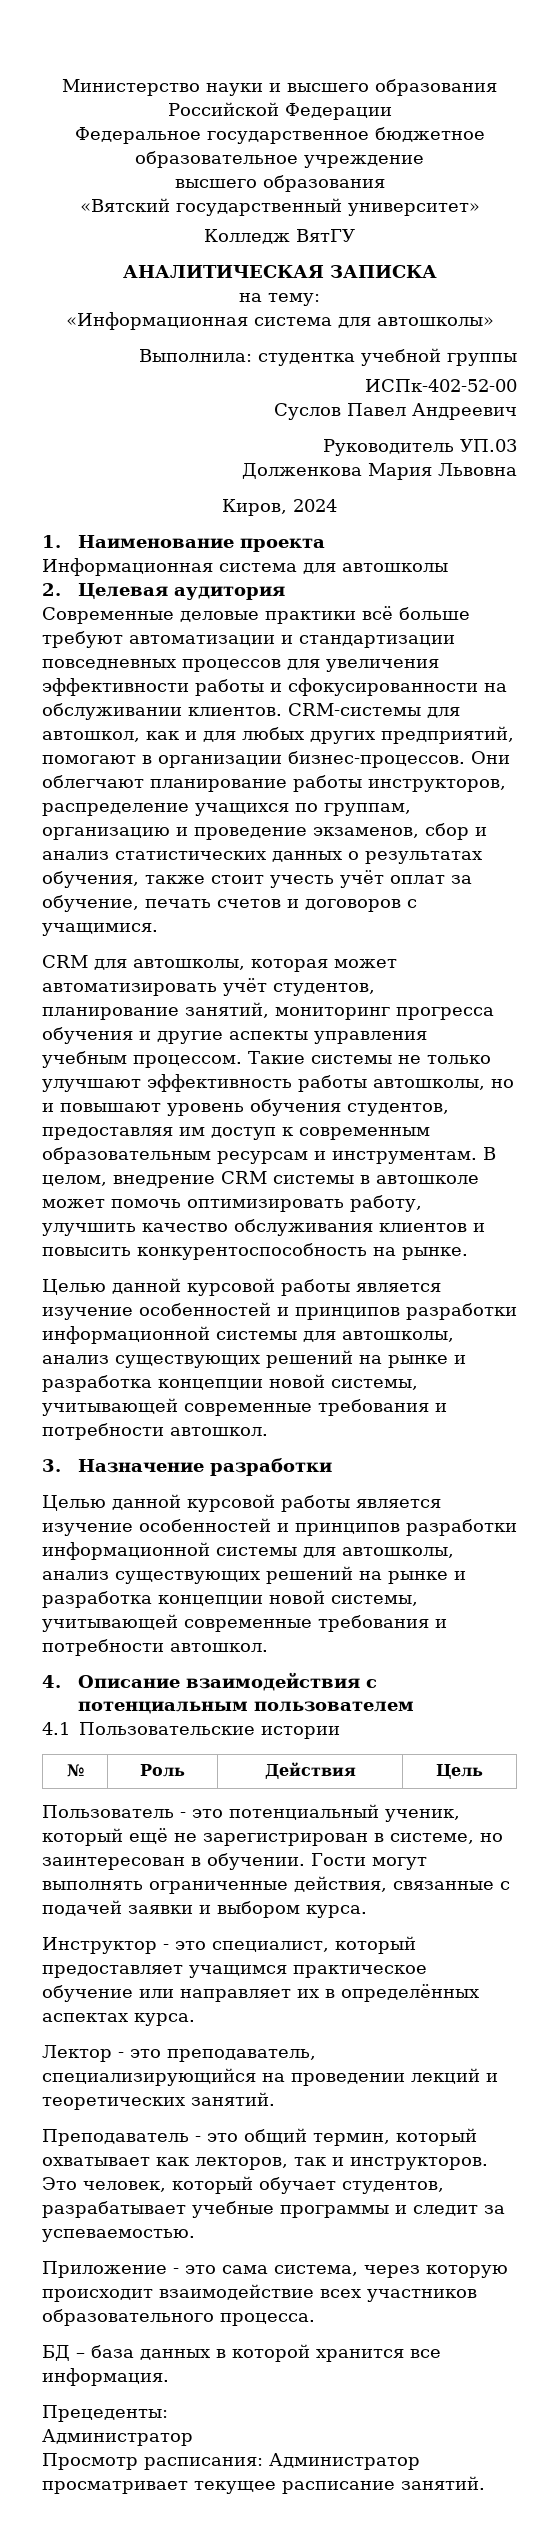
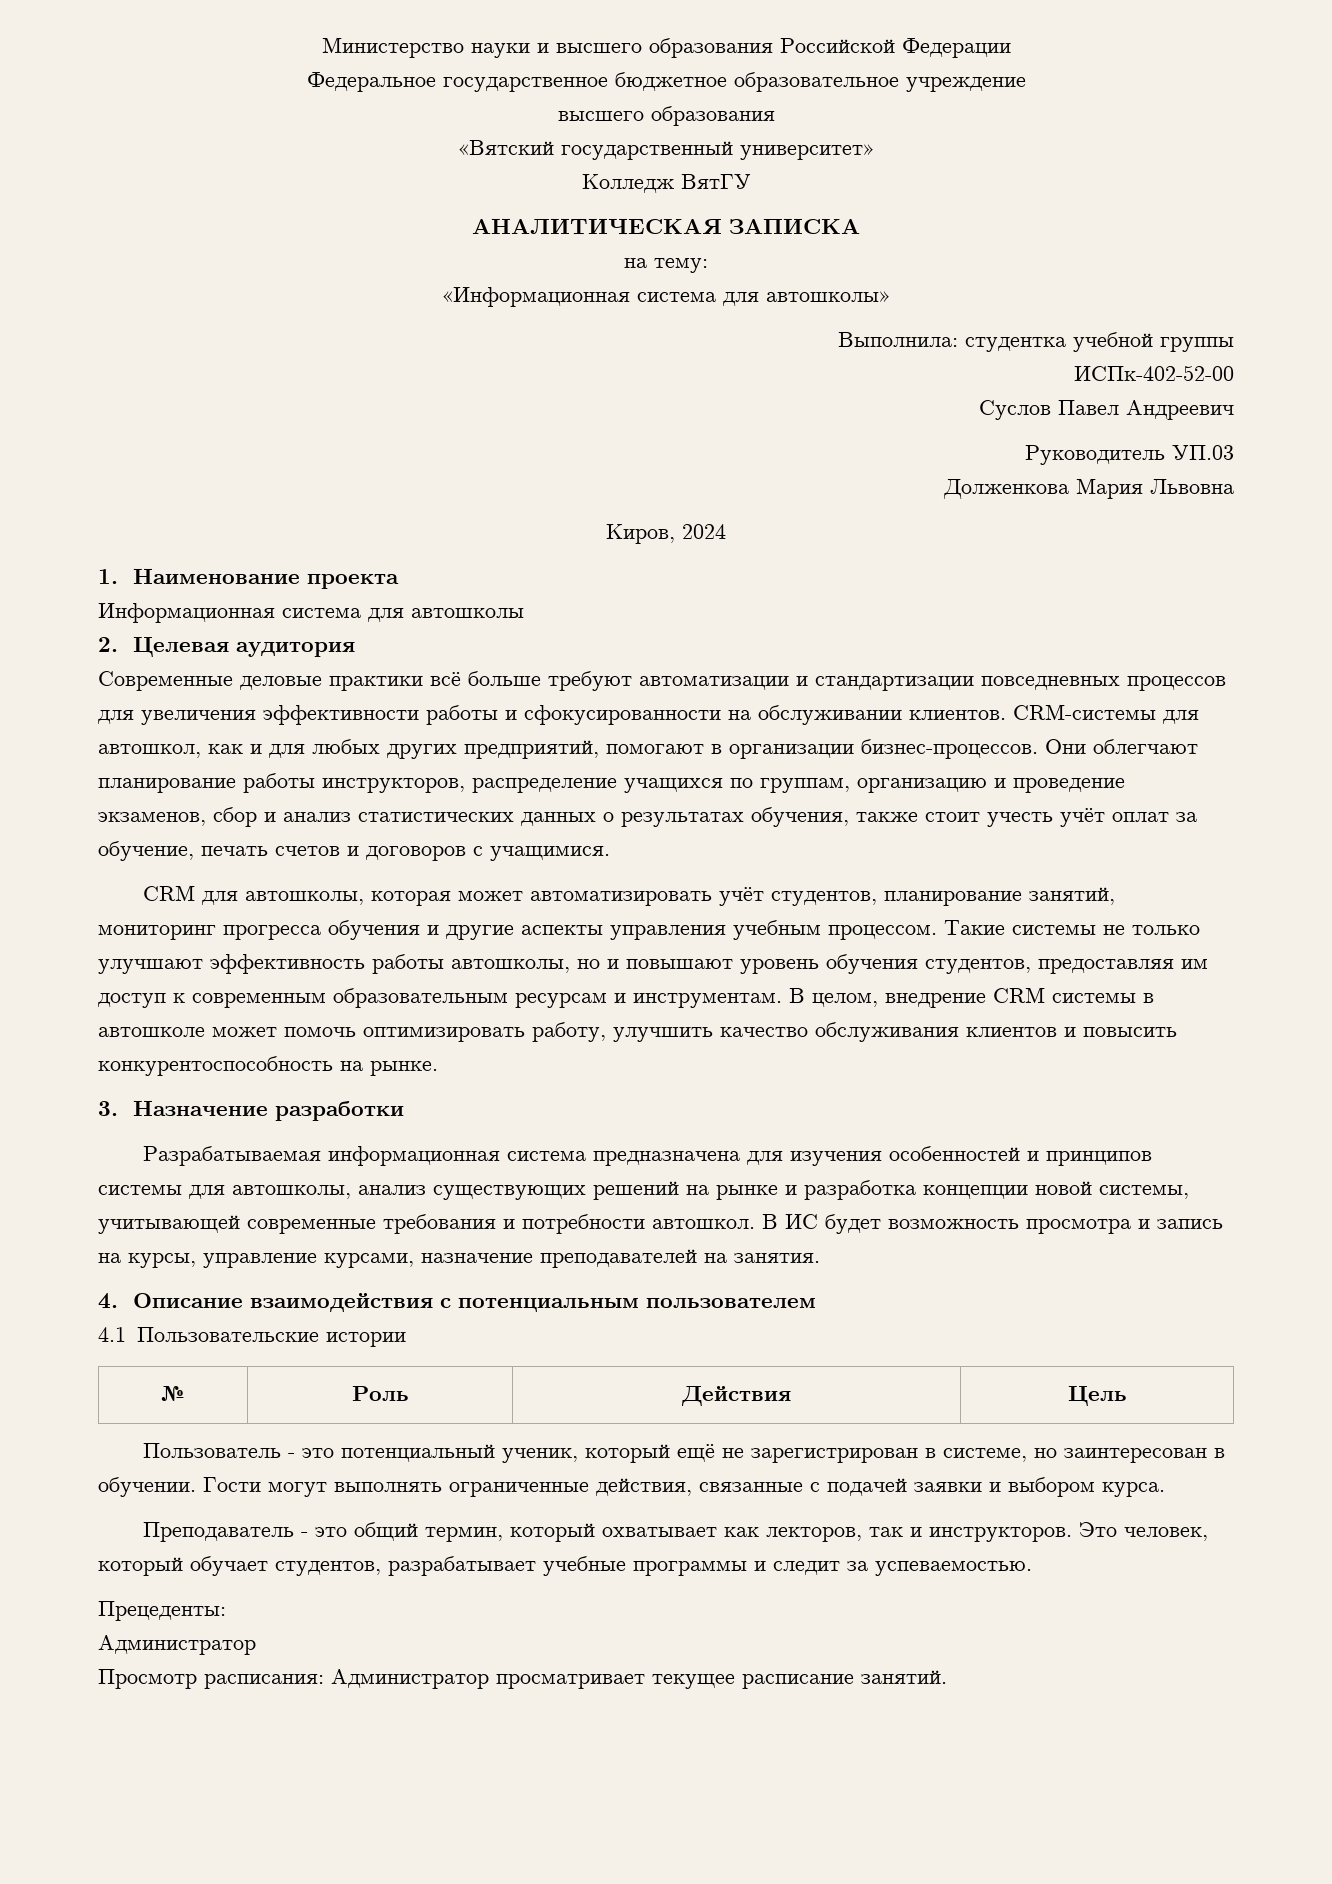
[42,1278,441,1296] [42,1302,517,1320] [42,1326,210,1344] Целью данной курсовой работы является изучение особенностей и принципов разработки информационной -> [98,1100,405,1121] [142,1146,1152,1166] 3. Назначение разработки // Разрабатываемая информационная система предназначена для изучения особенностей и принципов
[42,1458,332,1476] [42,1494,441,1512] [42,1518,517,1536] [42,1542,454,1560] [42,1566,466,1584] [42,1590,418,1608] [42,1614,447,1632] [42,1639,268,1656] // 3. Назначение разработки // Целью данной курсовой работы является изучение особенностей и принципов разработки информационной системы для автошколы, анализ существующих решений на рынке и разработка концепции новой системы, учитывающей современные требования и потребности автошкол. -> [762,1214,1223,1234] [98,1249,820,1268] В ИС будет возможность просмотра и запись на курсы, управление курсами, назначение преподавателей на занятия.
[42,1936,416,1954] [42,1965,427,1978] [42,1984,479,2002] [42,2013,195,2026] [42,2045,316,2062] [42,2068,498,2086] [42,2092,275,2110] // Инструктор - это специалист, который предоставляет учащимся практическое обучение или направляет их в определённых аспектах курса. // Лектор - это преподаватель, специализирующийся на проведении лекций и теоретических занятий. -> (1165, 1489) none
[42,2261,508,2278] [42,2284,477,2302] [42,2309,315,2326] [42,2344,441,2362] [42,2368,169,2386] // Приложение - это сама система, через которую происходит взаимодействие всех участников образовательного процесса. // БД – база данных в которой хранится все информация. -> (1032, 1568) none

